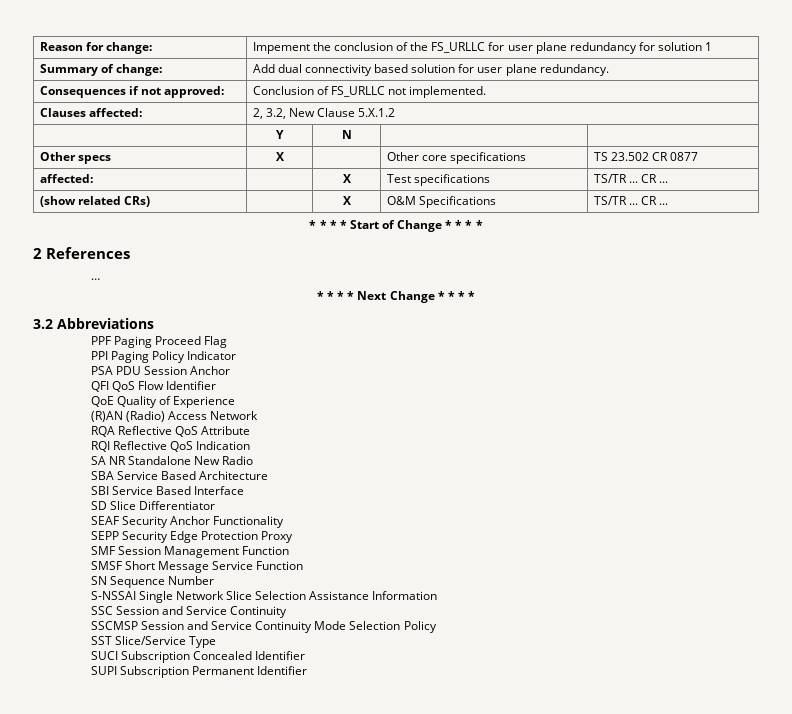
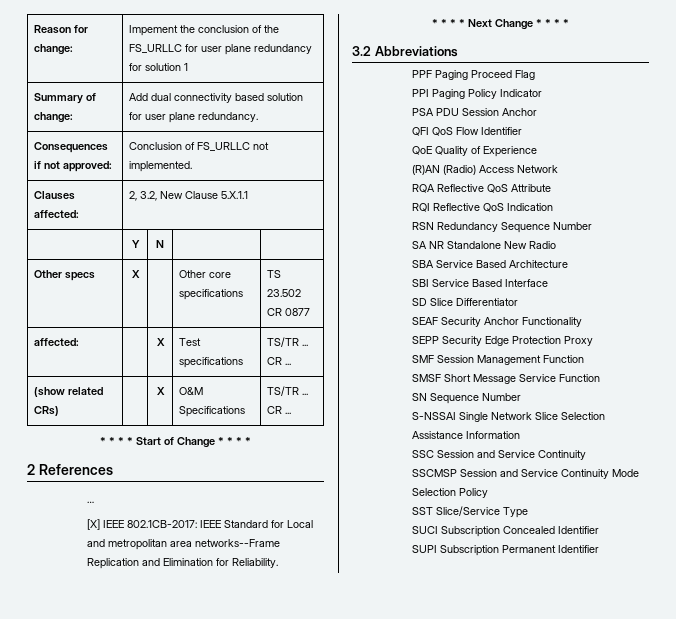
[358,108,396,117] 5.X.1.2 -> [220,191,248,199] 5.X.1.1
(100, 279) none -> [86,519,313,530] [86,539,280,550] [86,558,278,569] // [X] IEEE 802.1CB-2017: IEEE Standard for Local and metropolitan area networks--Frame Replication and Elimination for Reliability.
(251, 445) none -> [411,222,592,233] // RSN Redundancy Sequence Number

